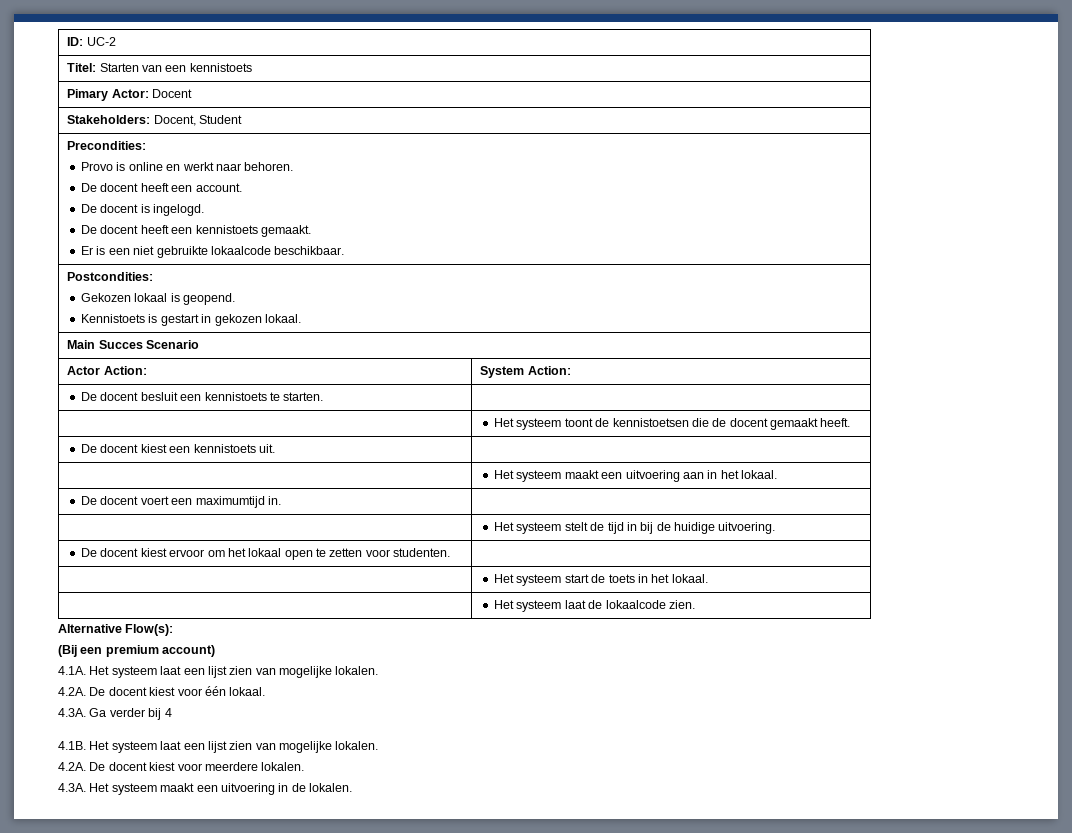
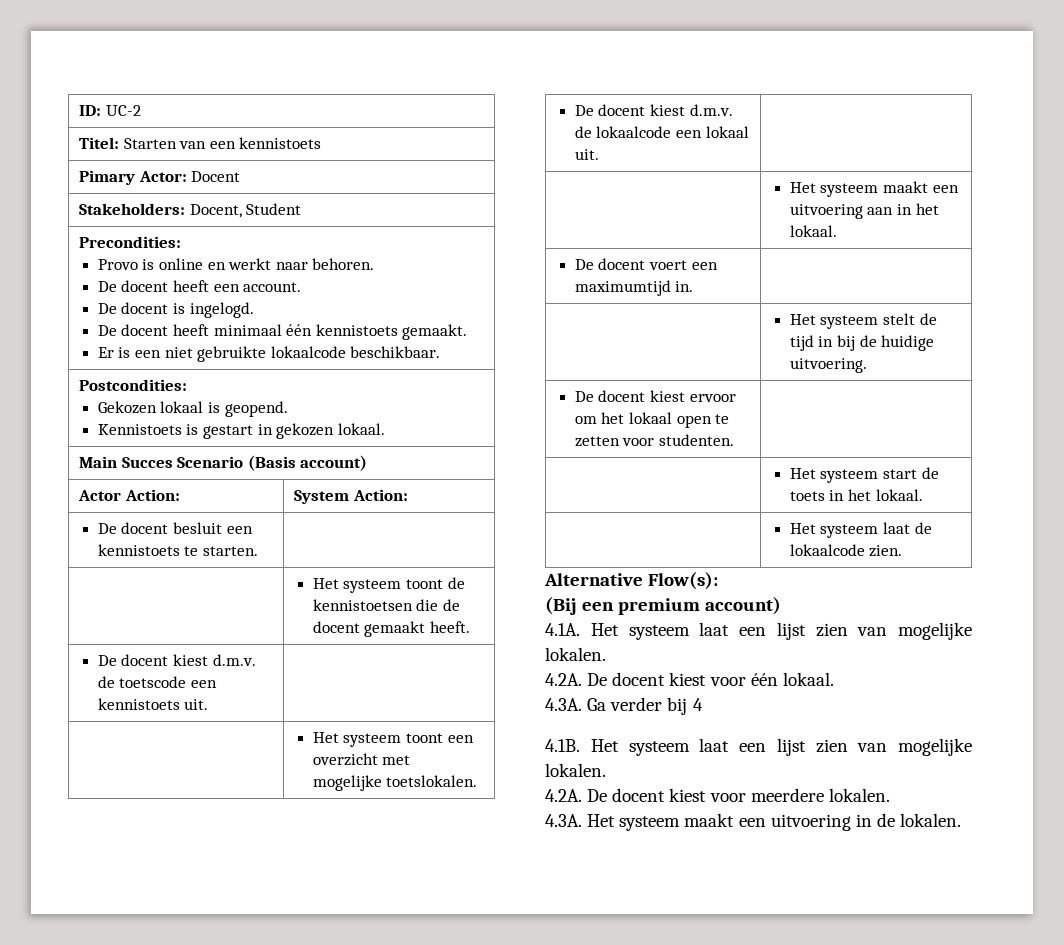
[171,227,193,234] een -> [213,324,313,336] minimaal één
(200, 344) none -> [247,455,368,471] (Basis account)
(167, 448) none -> [212,654,256,666] [97,676,187,688] d.m.v. de toetscode
(275, 448) none -> [312,732,474,747] [312,753,411,766] [312,775,478,791] [574,104,733,116] [574,126,749,138] [574,149,599,160] // | Het systeem toont een overzicht met mogelijke toetslokalen. // De docent kiest d.m.v. de lokaalcode een lokaal uit. |

